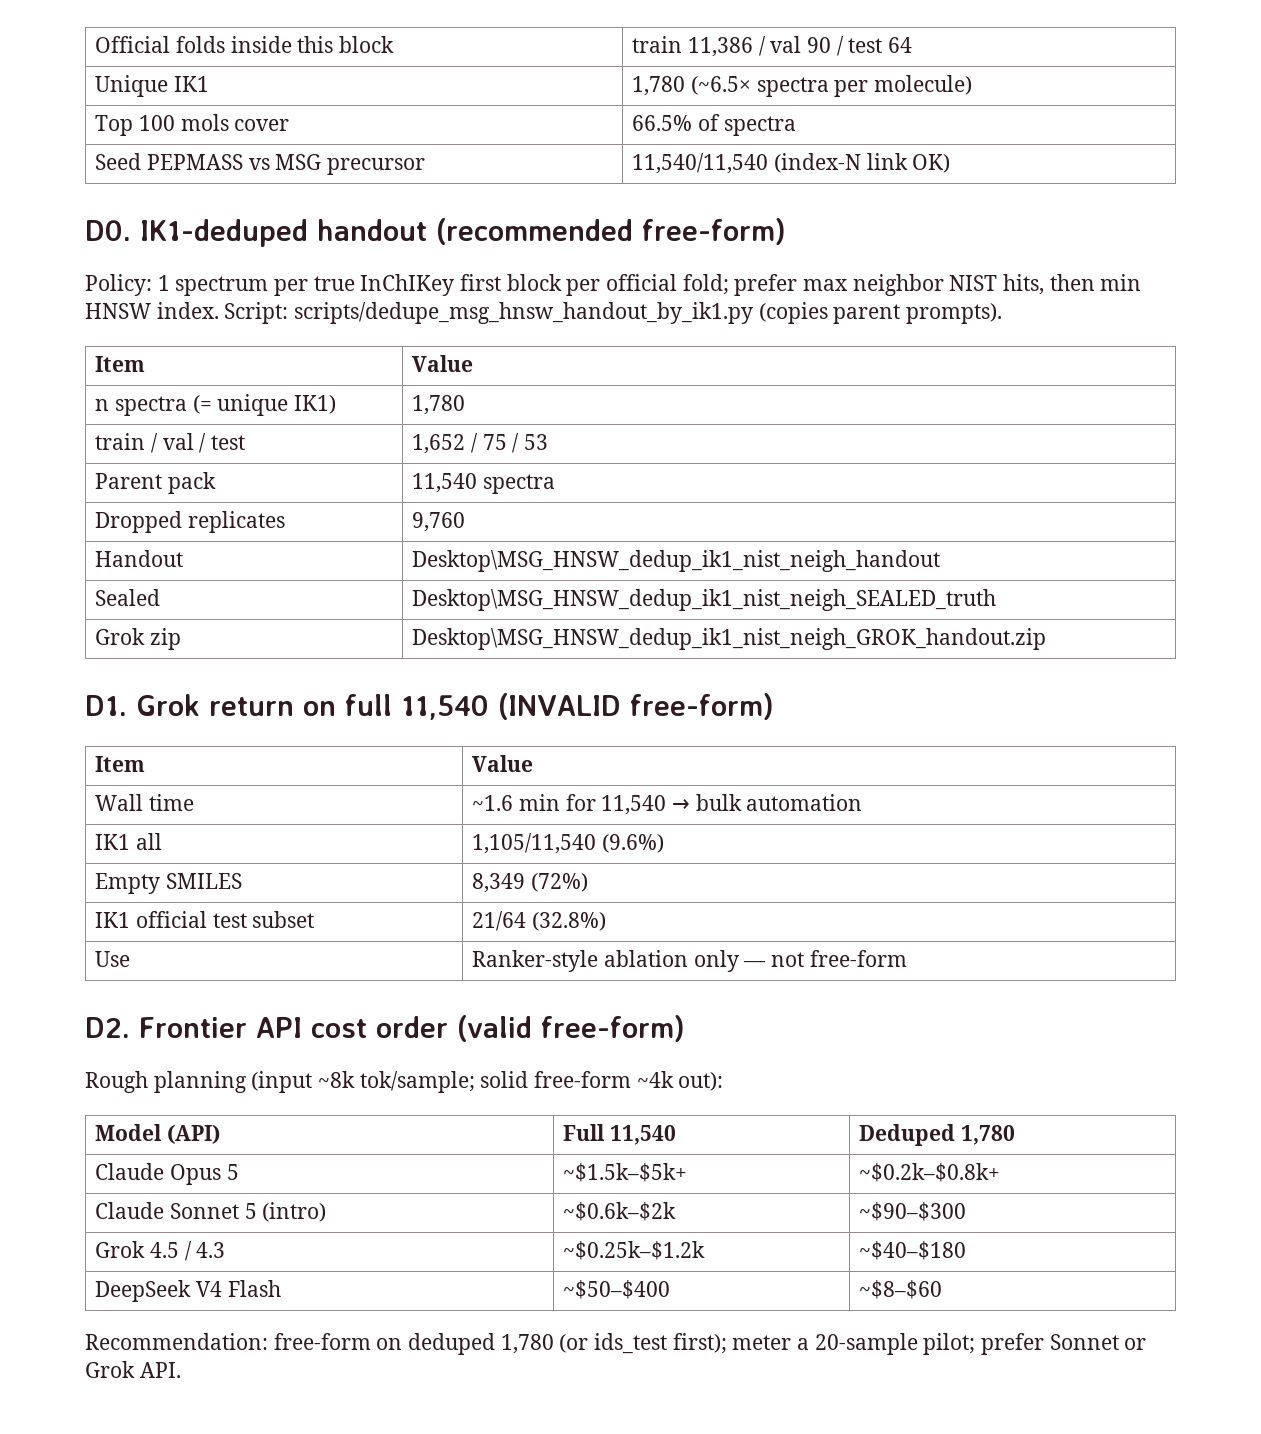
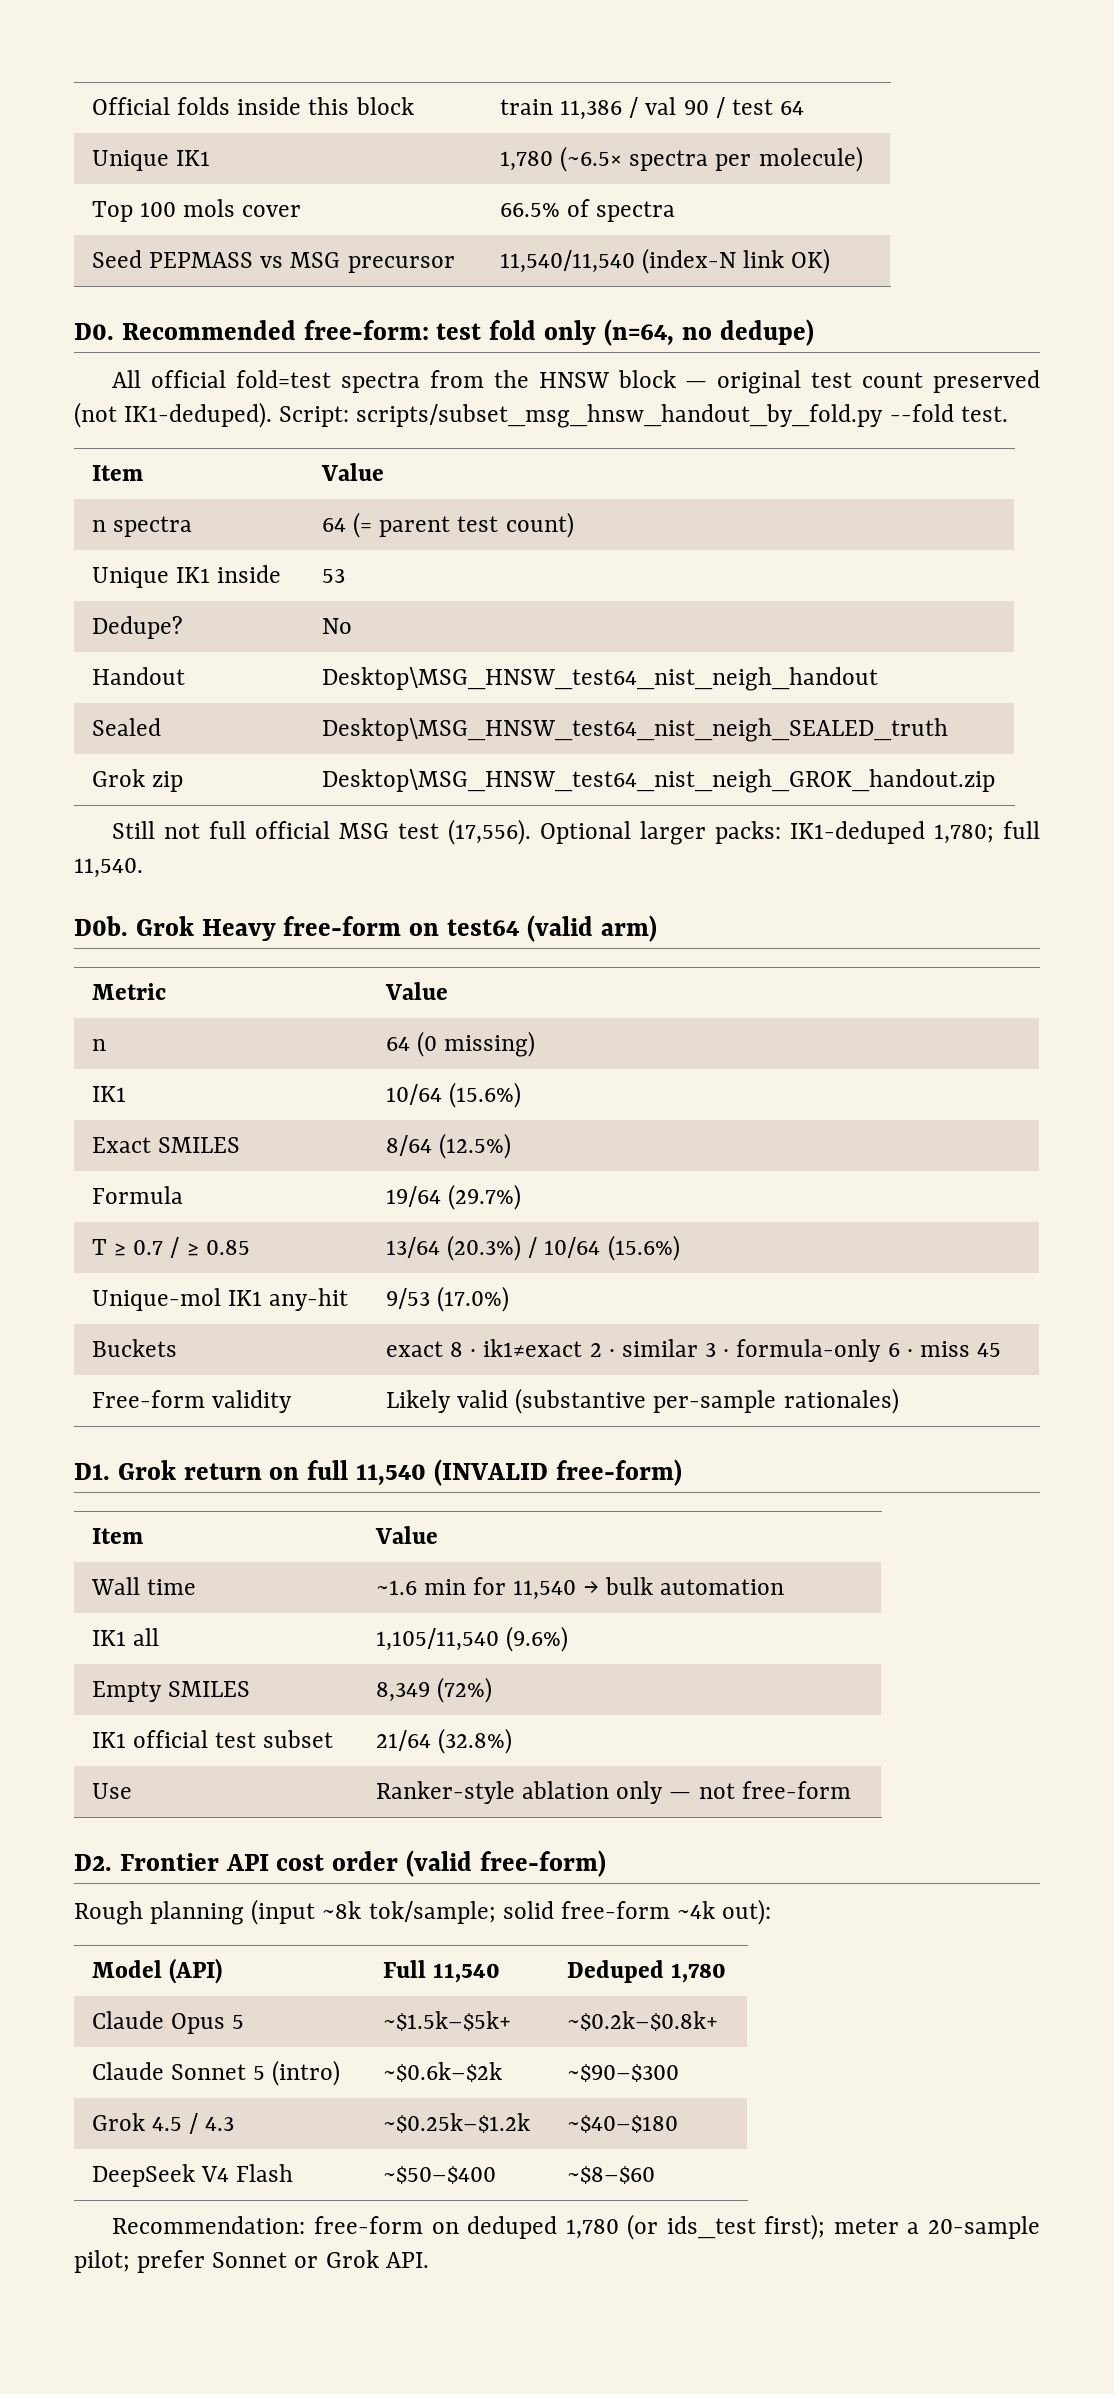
[140,218,786,247] [85,274,1142,296] [85,302,1003,324] [95,356,146,372] [412,355,474,372] [95,394,337,416] [412,395,466,415] [95,433,246,453] [412,433,549,454] [95,472,216,494] [412,473,555,494] [95,511,285,533] [412,512,466,532] IK1-deduped handout (recommended free-form) // Policy: 1 spectrum per true InChIKey first block per official fold; prefer max neighbor NIST hits, then min HNSW index. Script: scripts/dedupe_msg_hnsw_handout_by_ik1.py (copies parent prompts). // Item | Value // n spectra (= unique IK1) | 1,780 // train / val / test | 1,652 / 75 / 53 // Parent pack | 11,540 spectra // Dropped replicates | 9,760 -> [121,319,814,346] [112,370,1040,394] [74,402,1008,428] [91,465,143,481] [320,463,384,481] [91,516,193,537] [321,512,574,538] [91,565,282,588] [321,569,345,583] [91,616,183,639] [321,618,352,634] Recommended free-form: test fold only (n=64, no dedupe) // All official fold=test spectra from the HNSW block — original test count preserved (not IK1-deduped). Script: scripts/subset_msg_hnsw_handout_by_fold.py --fold test. // Item | Value // n spectra | 64 (= parent test count) // Unique IK1 inside | 53 // Dedupe? | No
[412,550,941,572] Desktop\MSG_HNSW_dedup_ik1_nist_neigh_handout -> [321,667,878,691] Desktop\MSG_HNSW_test64_nist_neigh_handout
[412,589,997,611] Desktop\MSG_HNSW_dedup_ik1_nist_neigh_SEALED_truth -> [321,718,948,742] Desktop\MSG_HNSW_test64_nist_neigh_SEALED_truth
[412,628,1047,650] Desktop\MSG_HNSW_dedup_ik1_nist_neigh_GROK_handout.zip -> [321,769,995,793] [112,819,1040,845] [74,858,143,878] [74,915,657,942] [91,983,166,1000] [384,982,448,1000] [91,1039,106,1051] [385,1031,536,1057] [91,1086,126,1102] [385,1082,522,1108] [91,1137,241,1153] [385,1133,512,1159] [91,1186,183,1204] [385,1184,522,1210] [91,1237,250,1258] [385,1235,680,1261] [91,1288,349,1311] [385,1286,510,1312] [91,1339,177,1357] [385,1339,1001,1362] [91,1390,293,1413] [385,1388,899,1414] Desktop\MSG_HNSW_test64_nist_neigh_GROK_handout.zip // Still not full official MSG test (17,556). Optional larger packs: IK1-deduped 1,780; full 11,540. // D0b. Grok Heavy free-form on test64 (valid arm) // Metric | Value // n | 64 (0 missing) // IK1 | 10/64 (15.6%) // Exact SMILES | 8/64 (12.5%) // Formula | 19/64 (29.7%) // T ≥ 0.7 / ≥ 0.85 | 13/64 (20.3%) / 10/64 (15.6%) // Unique-mol IK1 any-hit | 9/53 (17.0%) // Buckets | exact 8 · ik1≠exact 2 · similar 3 · formula-only 6 · miss 45 // Free-form validity | Likely valid (substantive per-sample rationales)

